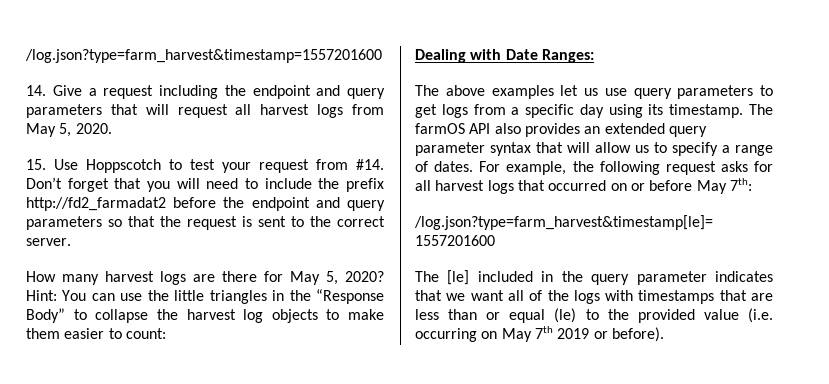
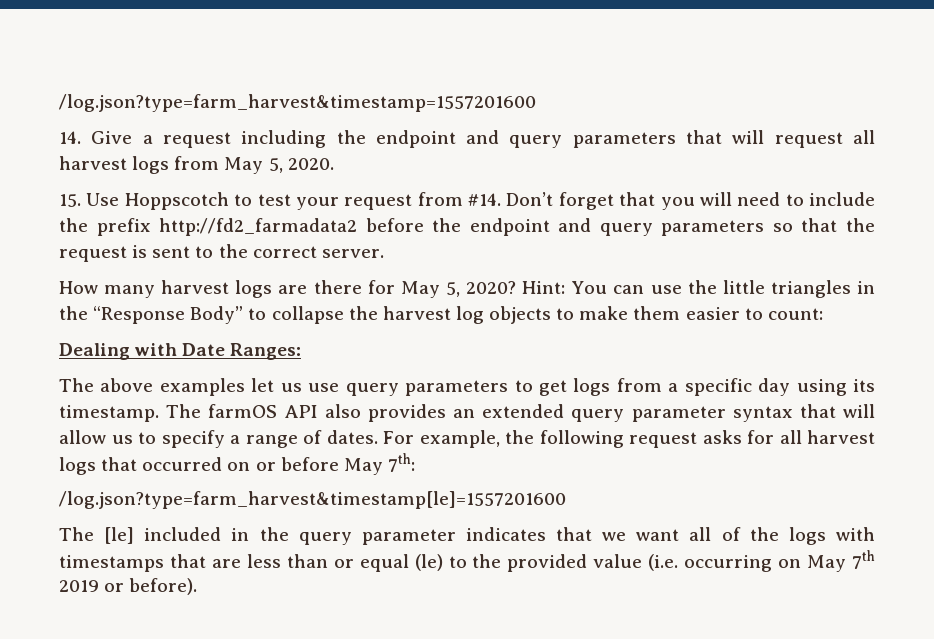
[26,197,166,211] http://fd2_farmadat2 -> [159,218,358,236] http://fd2_farmadata2

